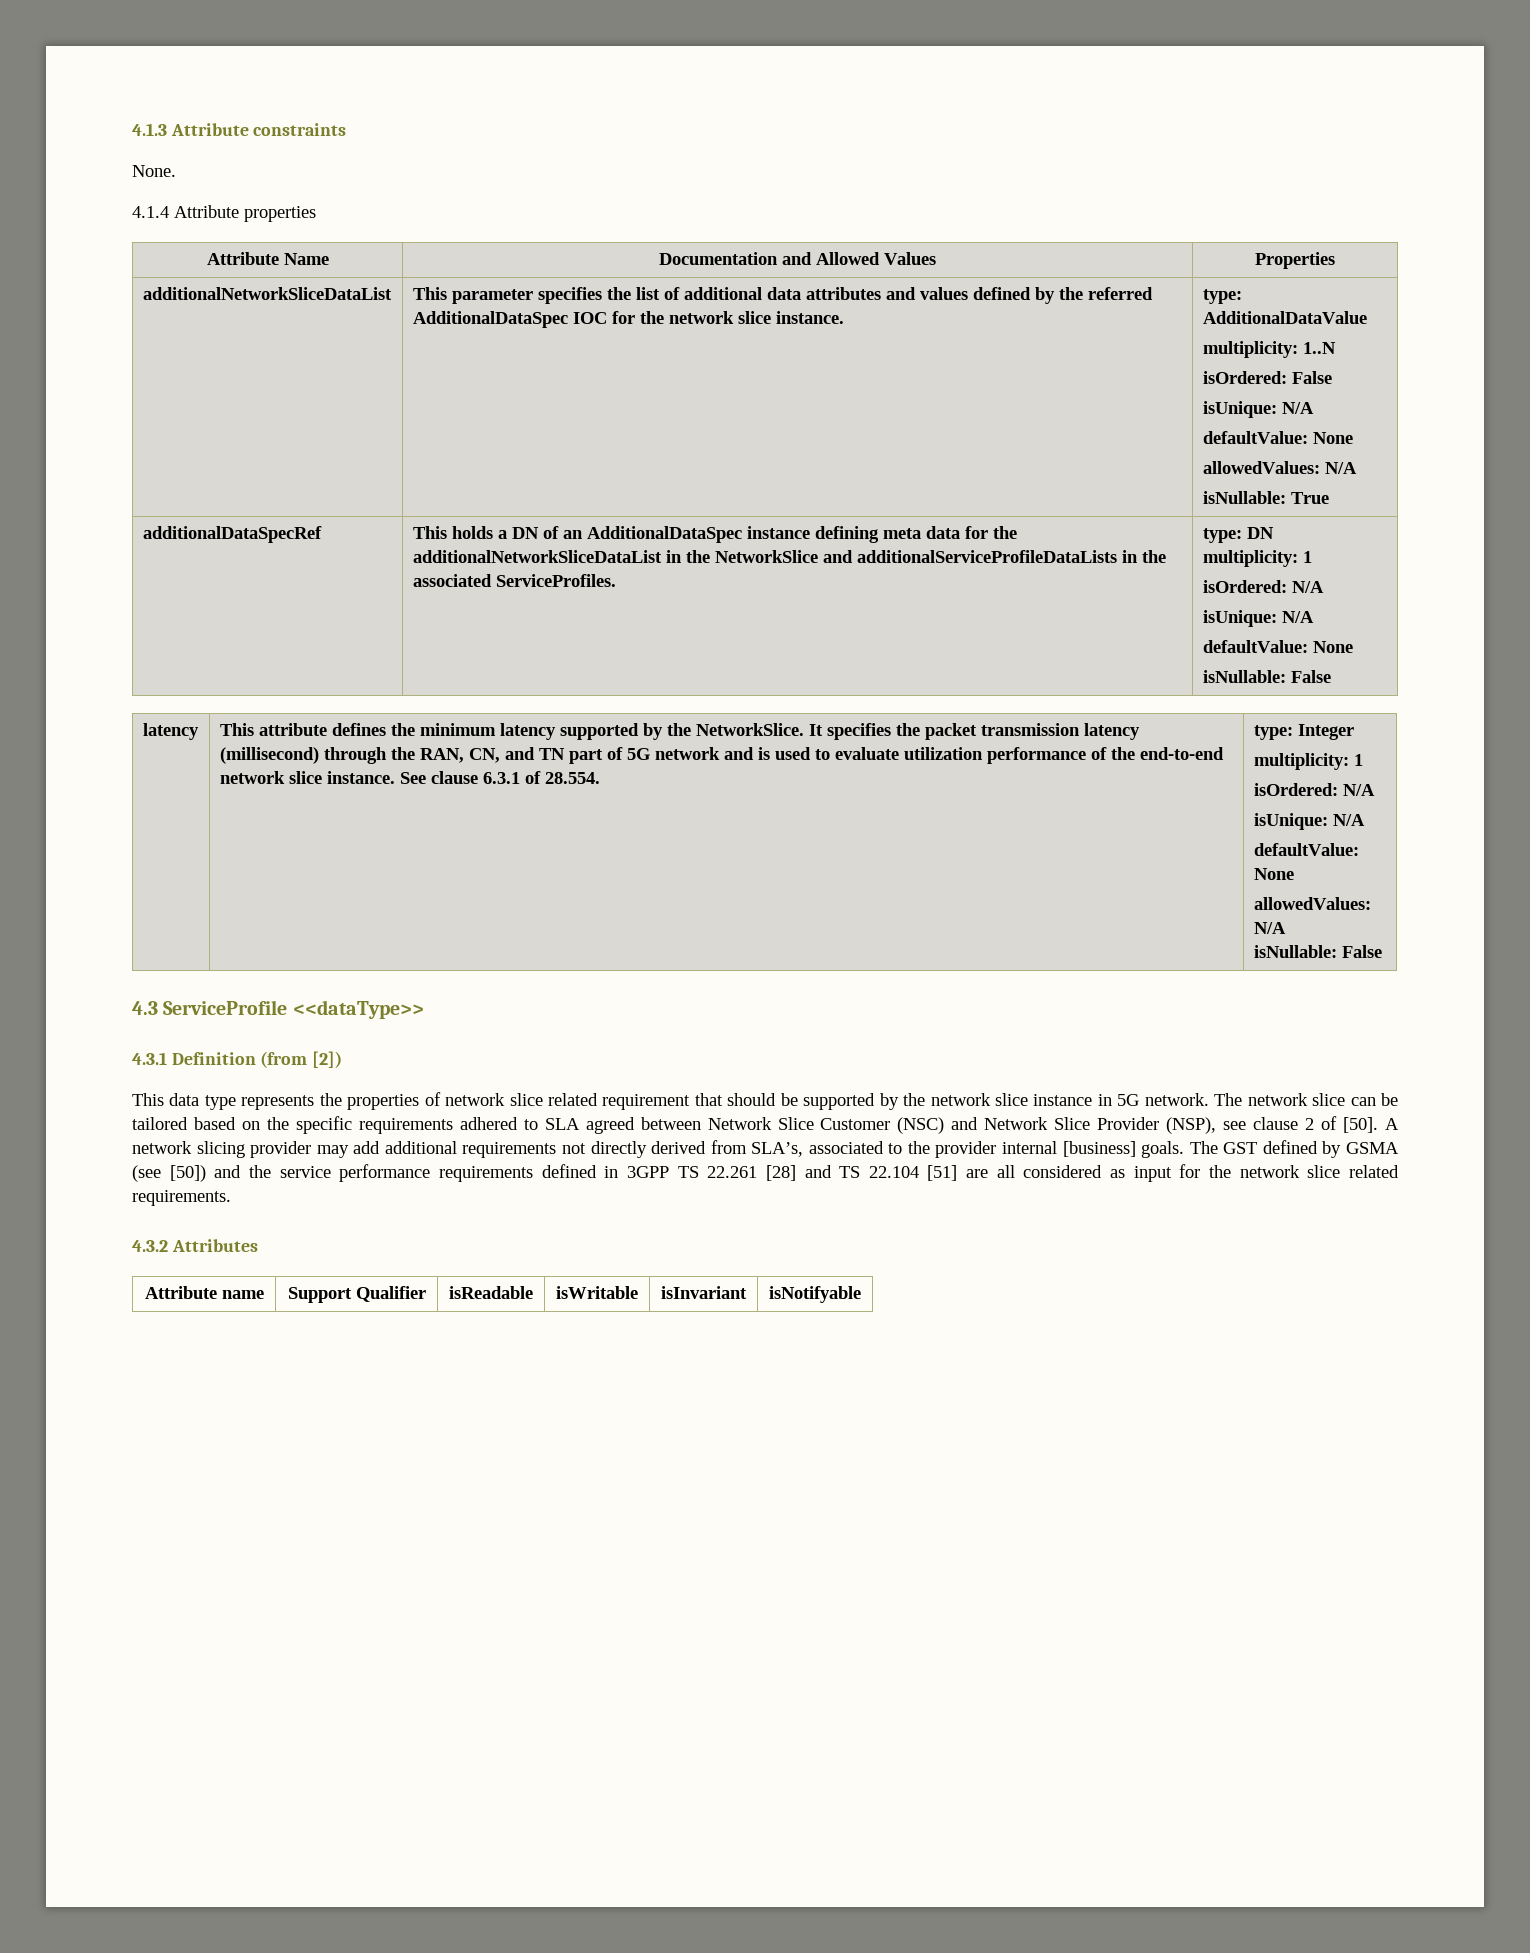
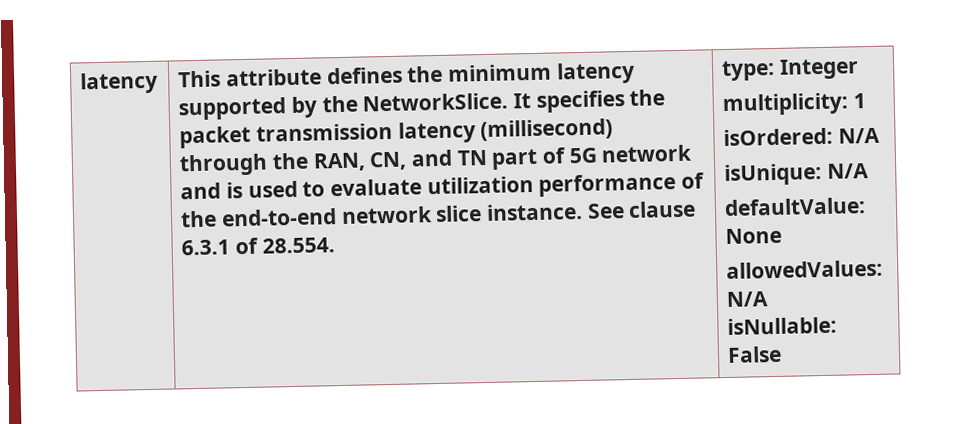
[132,123,347,136] [132,165,176,177] [132,205,316,222] [206,252,329,265] [659,252,936,265] [1255,252,1335,269] [142,287,392,300] [412,287,1153,304] [412,311,844,328] [1202,289,1242,304] [1202,311,1367,324] [1202,341,1336,358] [1202,371,1332,384] [1202,401,1314,418] [1202,431,1353,444] [1202,461,1357,474] [1202,491,1329,504] [142,526,322,543] [412,526,1017,543] [412,550,1166,563] [412,574,616,587] [1202,527,1274,543] [1202,550,1312,567] [1202,580,1324,593] [1202,610,1314,627] [1202,640,1353,653] [1202,670,1331,683] 4.1.3 Attribute constraints // None. // 4.1.4 Attribute properties // Attribute Name | Documentation and Allowed Values | Properties // additionalNetworkSliceDataList | This parameter specifies the list of additional data attributes and values defined by the referred AdditionalDataSpec IOC for the network slice instance. | type: AdditionalDataValue // multiplicity: 1..N // isOrdered: False // isUnique: N/A // defaultValue: None // allowedValues: N/A // isNullable: True // additionalDataSpecRef | This holds a DN of an AdditionalDataSpec instance defining meta data for the additionalNetworkSliceDataList in the NetworkSlice and additionalServiceProfileDataLists in the associated ServiceProfiles. | type: DN // multiplicity: 1 // isOrdered: N/A // isUnique: N/A // defaultValue: None // isNullable: False // -> (80, 83) none
[132,1000,424,1019] [132,1051,343,1068] [132,1092,1398,1110] [132,1116,1400,1134] [132,1140,1399,1158] [132,1164,1400,1182] [132,1190,231,1206] [132,1239,258,1252] [144,1286,264,1299] [287,1286,426,1303] [449,1286,533,1299] [556,1286,638,1299] [661,1286,747,1299] [769,1286,861,1303] // 4.3 ServiceProfile <<dataType>> // 4.3.1 Definition (from [2]) // This data type represents the properties of network slice related requirement that should be supported by the network slice instance in 5G network. The network slice can be tailored based on the specific requirements adhered to SLA agreed between Network Slice Customer (NSC) and Network Slice Provider (NSP), see clause 2 of [50]. A network slicing provider may add additional requirements not directly derived from SLA’s, associated to the provider internal [business] goals. The GST defined by GSMA (see [50]) and the service performance requirements defined in 3GPP TS 22.261 [28] and TS 22.104 [51] are all considered as input for the network slice related requirements. // 4.3.2 Attributes // Attribute name | Support Qualifier | isReadable | isWritable | isInvariant | isNotifyable -> (783, 354) none

